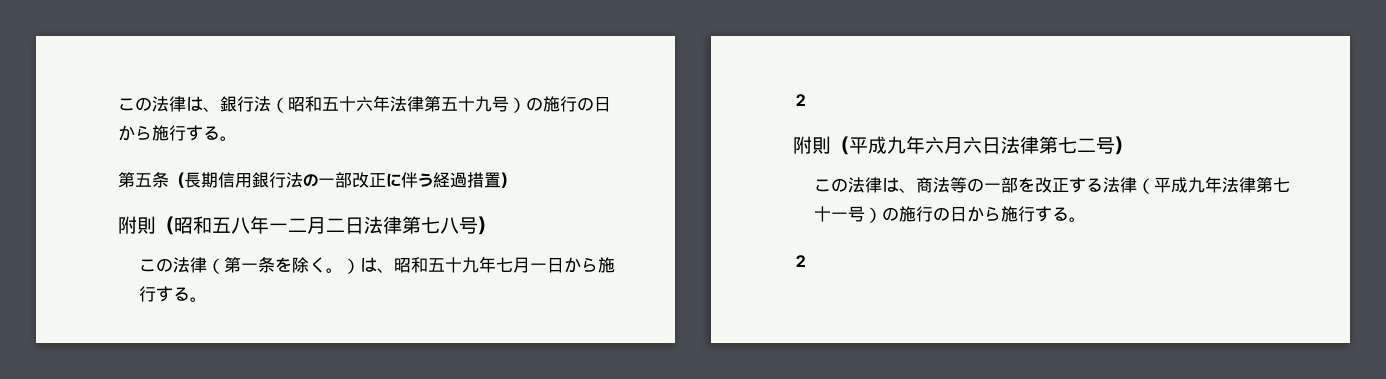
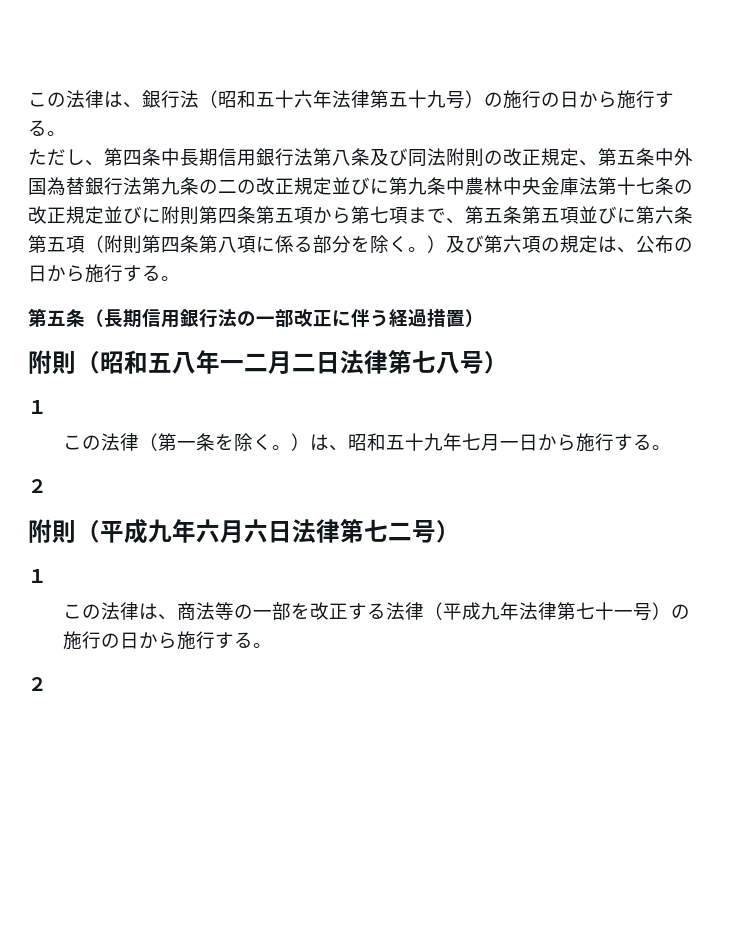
(237, 138) none -> [28,148,693,167] [28,177,693,196] [28,206,693,225] [28,235,693,254] [28,264,180,283] // ただし、第四条中長期信用銀行法第八条及び同法附則の改正規定、第五条中外国為替銀行法第九条の二の改正規定並びに第九条中農林中央金庫法第十七条の改正規定並びに附則第四条第五項から第七項まで、第五条第五項並びに第六条第五項（附則第四条第八項に係る部分を除く。）及び第六項の規定は、公布の日から施行する。
(496, 225) none -> [28,400,47,414] // １
(1133, 145) none -> [28,569,47,583] // １

